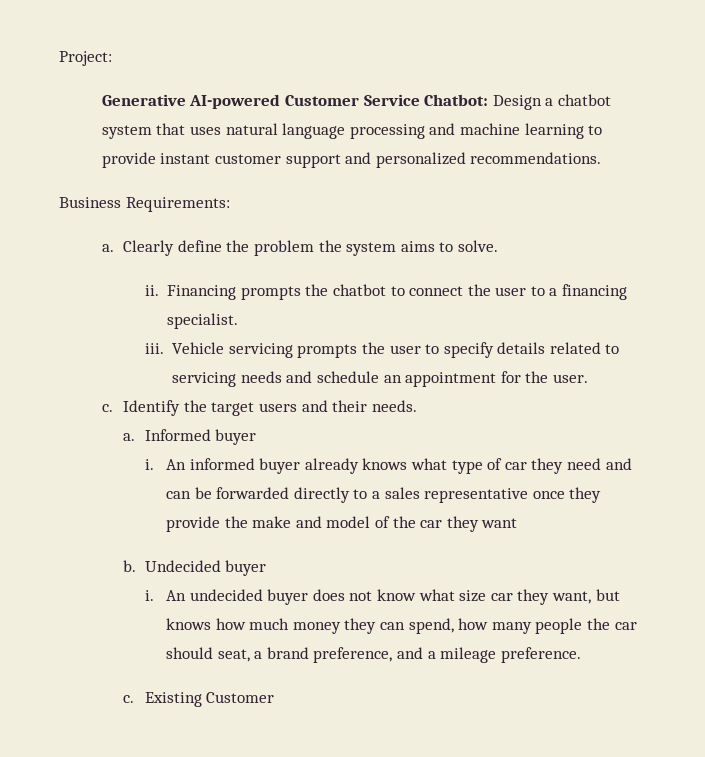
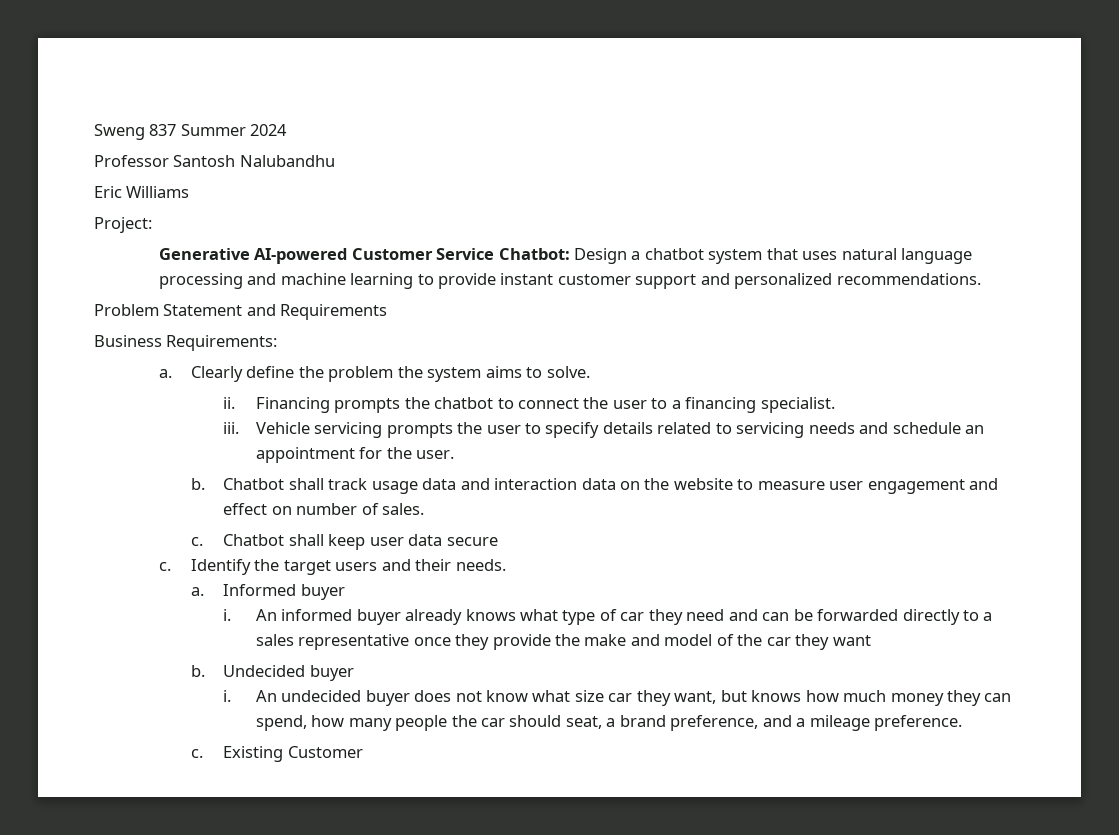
(59, 58) none -> [94,124,288,140] [94,155,335,167] [94,186,190,198] Sweng 837 Summer 2024 // Professor Santosh Nalubandhu // Eric Williams //
(602, 158) none -> [94,304,388,320] // Problem Statement and Requirements
(588, 378) none -> [191,478,999,494] [223,503,425,515] [191,534,498,550] // b. Chatbot shall track usage data and interaction data on the website to measure user engagement and effect on number of sales. // c. Chatbot shall keep user data secure

